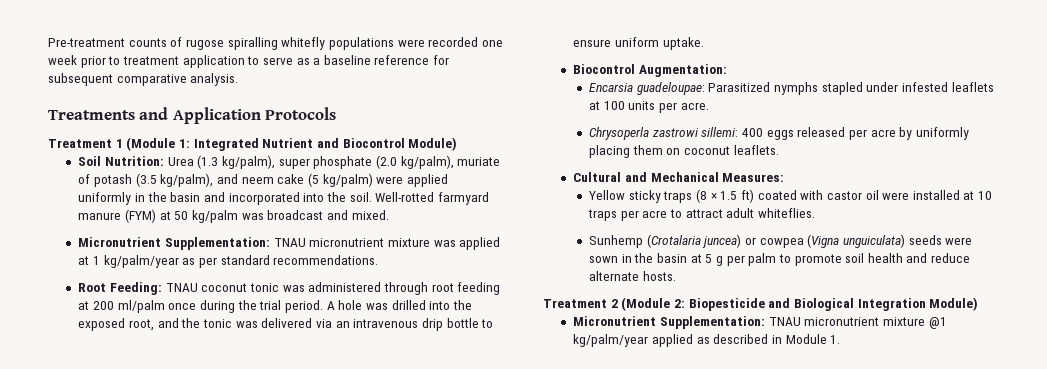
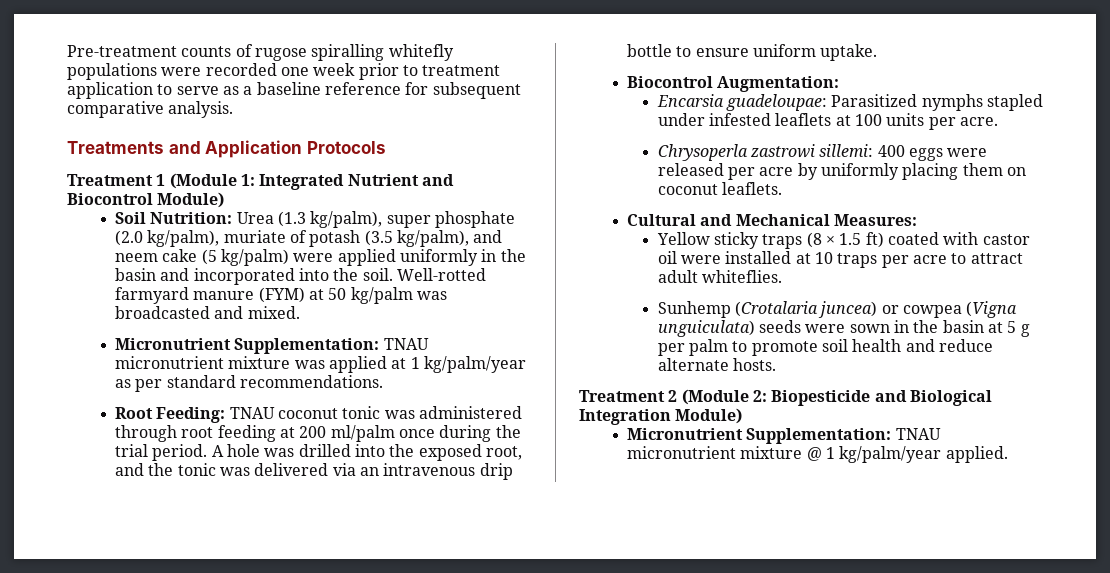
[267,210,324,220] broadcast -> [115,306,211,319] broadcasted
(794, 135) none -> [947,148,988,157] were
[928,317,947,329] [573,334,841,347] @1 kg/palm/year applied as described in Module 1. -> [806,446,1008,463] @ 1 kg/palm/year applied.

